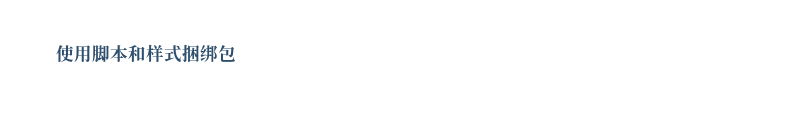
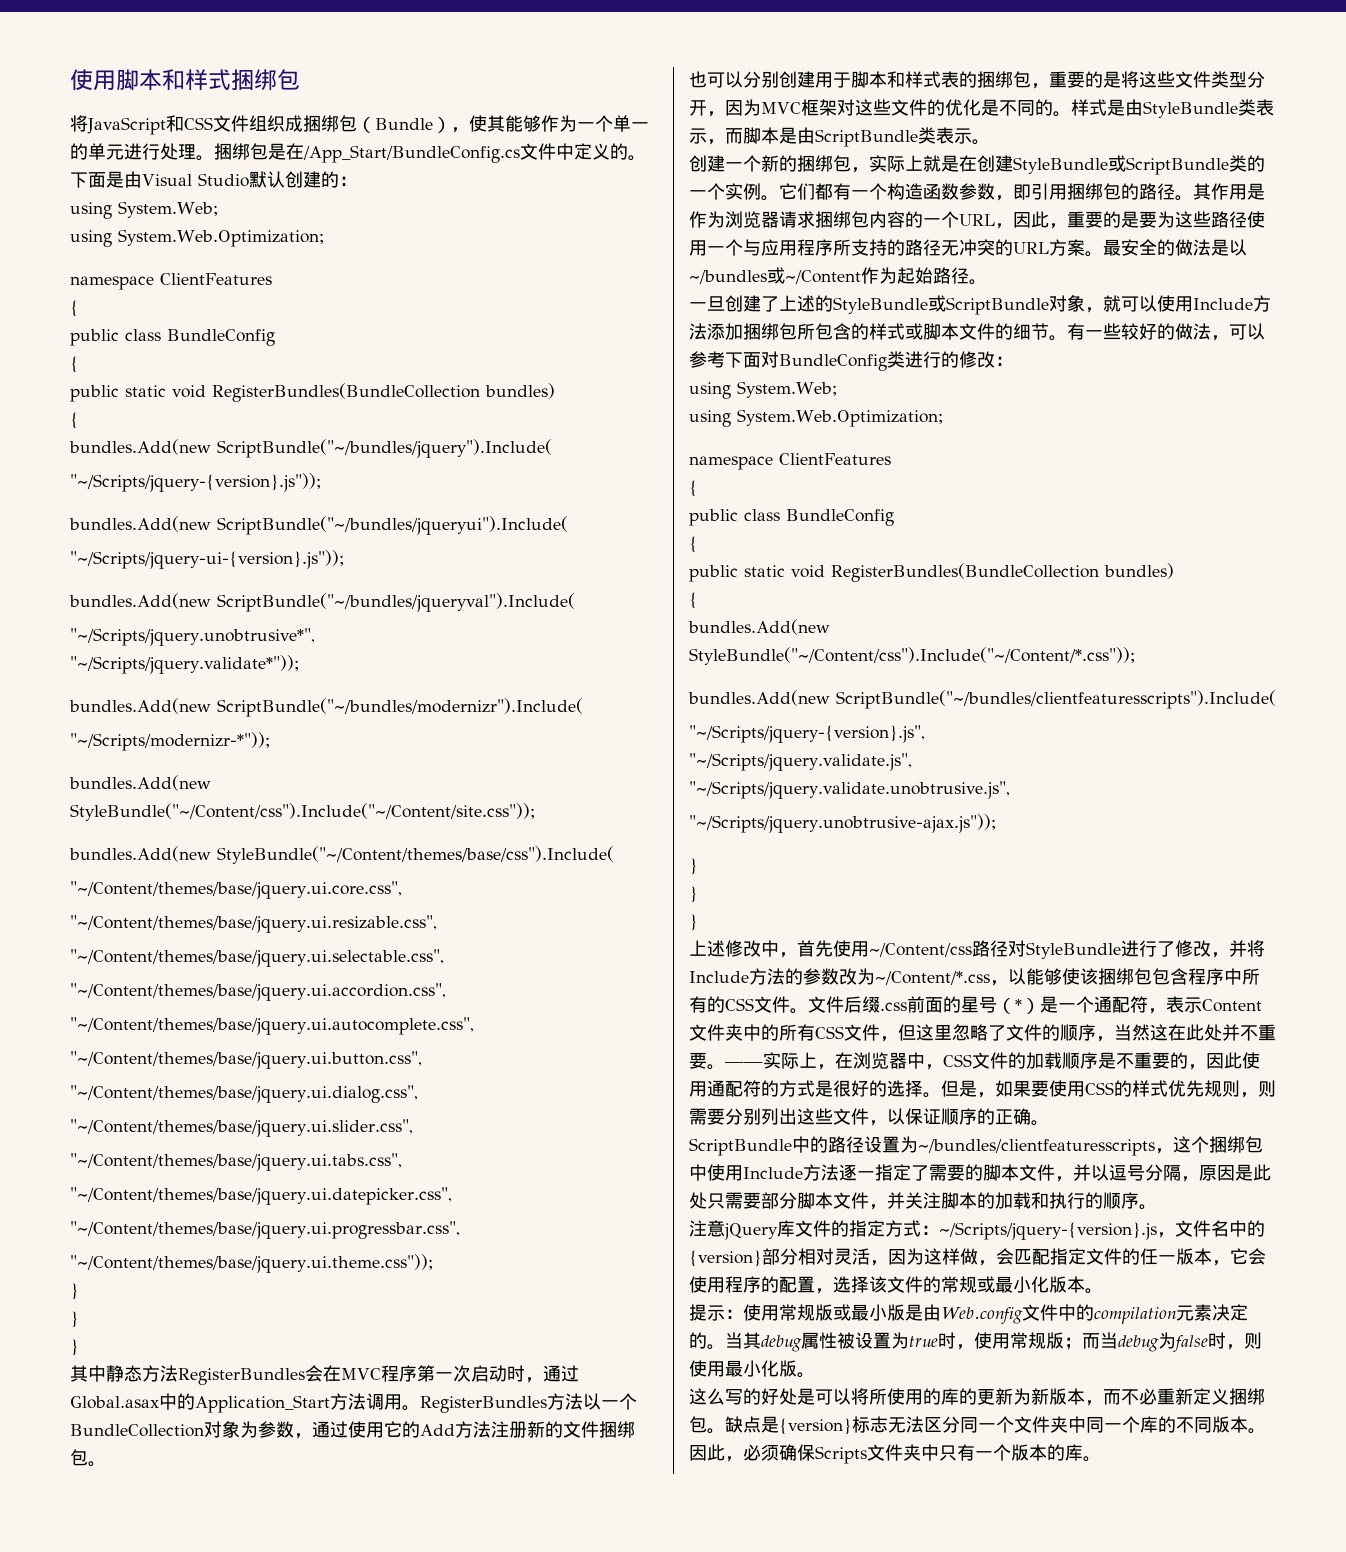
(236, 53) none -> [70,115,649,135] [70,143,646,163] [70,171,357,188] [70,201,218,219] [70,229,324,247] [70,273,272,290] [70,300,79,317] [70,329,275,346] [70,356,79,373] [70,383,555,402] [70,412,79,429] [69,439,552,458] [70,473,321,492] [69,516,568,535] [70,550,344,569] [69,593,575,612] [70,628,315,646] [70,655,299,674] [69,698,583,717] [70,732,270,751] [69,775,211,791] [70,803,535,821] [69,846,614,864] [70,881,402,899] [70,915,437,933] [70,949,444,967] [70,983,446,1001] [70,1017,474,1035] [70,1051,422,1069] [70,1085,418,1103] [70,1119,413,1137] [70,1153,402,1171] [70,1187,452,1205] [70,1221,460,1239] [70,1254,433,1273] [70,1283,79,1300] [70,1311,79,1328] [70,1339,79,1356] [70,1365,579,1385] [70,1393,637,1413] [70,1421,635,1439] [70,1449,106,1467] [689,71,1265,89] [689,99,1274,118] [689,127,990,147] [689,155,1265,175] [689,183,1265,201] [689,211,1265,229] [689,239,1247,257] [689,267,987,285] [689,295,1271,315] [689,323,1265,341] [689,351,1013,371] [689,381,837,399] [689,409,943,427] [689,453,891,470] [689,480,698,497] [689,509,894,526] [689,536,698,553] [689,563,1174,582] [689,592,698,609] [688,619,830,635] [689,647,1135,665] [688,690,1276,709] [689,725,925,743] [689,753,912,771] [689,781,1010,799] [689,814,996,833] [689,858,698,875] [689,886,698,903] [689,914,698,931] [689,940,1265,959] [689,968,1260,986] [689,996,1262,1014] [689,1024,1276,1042] [689,1052,1260,1070] [689,1080,1276,1098] [689,1108,1049,1126] [689,1136,1263,1156] [689,1164,1271,1182] [689,1192,1157,1210] [689,1220,1265,1240] [689,1248,1266,1267] [689,1276,1103,1294] [689,1304,1248,1324] [689,1332,1262,1352] [689,1360,815,1378] [689,1388,1265,1406] [689,1416,1266,1435] [689,1444,1101,1464] // 将JavaScript和CSS文件组织成捆绑包（Bundle），使其能够作为一个单一的单元进行处理。捆绑包是在/App_Start/BundleConfig.cs文件中定义的。下面是由Visual Studio默认创建的： // using System.Web; // using System.Web.Optimization; // namespace ClientFeatures // { // public class BundleConfig // { // public static void RegisterBundles(BundleCollection bundles) // { // bundles.Add(new ScriptBundle("~/bundles/jquery").Include( // "~/Scripts/jquery-{version}.js")); // bundles.Add(new ScriptBundle("~/bundles/jqueryui").Include( // "~/Scripts/jquery-ui-{version}.js")); // bundles.Add(new ScriptBundle("~/bundles/jqueryval").Include( // "~/Scripts/jquery.unobtrusive*", // "~/Scripts/jquery.validate*")); // bundles.Add(new ScriptBundle("~/bundles/modernizr").Include( // "~/Scripts/modernizr-*")); // bundles.Add(new StyleBundle("~/Content/css").Include("~/Content/site.css")); // bundles.Add(new StyleBundle("~/Content/themes/base/css").Include( // "~/Content/themes/base/jquery.ui.core.css", // "~/Content/themes/base/jquery.ui.resizable.css", // "~/Content/themes/base/jquery.ui.selectable.css", // "~/Content/themes/base/jquery.ui.accordion.css", // "~/Content/themes/base/jquery.ui.autocomplete.css", // "~/Content/themes/base/jquery.ui.button.css", // "~/Content/themes/base/jquery.ui.dialog.css", // "~/Content/themes/base/jquery.ui.slider.css", // "~/Content/themes/base/jquery.ui.tabs.css", // "~/Content/themes/base/jquery.ui.datepicker.css", // "~/Content/themes/base/jquery.ui.progressbar.css", // "~/Content/themes/base/jquery.ui.theme.css")); // } // } // } // 其中静态方法RegisterBundles会在MVC程序第一次启动时，通过Global.asax中的Application_Start方法调用。RegisterBundles方法以一个BundleCollection对象为参数，通过使用它的Add方法注册新的文件捆绑包。 // 也可以分别创建用于脚本和样式表的捆绑包，重要的是将这些文件类型分开，因为MVC框架对这些文件的优化是不同的。样式是由StyleBundle类表示，而脚本是由ScriptBundle类表示。 // 创建一个新的捆绑包，实际上就是在创建StyleBundle或ScriptBundle类的一个实例。它们都有一个构造函数参数，即引用捆绑包的路径。其作用是作为浏览器请求捆绑包内容的一个URL，因此，重要的是要为这些路径使用一个与应用程序所支持的路径无冲突的URL方案。最安全的做法是以~/bundles或~/Content作为起始路径。 // 一旦创建了上述的StyleBundle或ScriptBundle对象，就可以使用Include方法添加捆绑包所包含的样式或脚本文件的细节。有一些较好的做法，可以参考下面对BundleConfig类进行的修改： // using System.Web; // using System.Web.Optimization; // namespace ClientFeatures // { // public class BundleConfig // { // public static void RegisterBundles(BundleCollection bundles) // { // bundles.Add(new StyleBundle("~/Content/css").Include("~/Content/*.css")); // bundles.Add(new ScriptBundle("~/bundles/clientfeaturesscripts").Include( // "~/Scripts/jquery-{version}.js", // "~/Scripts/jquery.validate.js", // "~/Scripts/jquery.validate.unobtrusive.js", // "~/Scripts/jquery.unobtrusive-ajax.js")); // } // } // } // 上述修改中，首先使用~/Content/css路径对StyleBundle进行了修改，并将Include方法的参数改为~/Content/*.css，以能够使该捆绑包包含程序中所有的CSS文件。文件后缀.css前面的星号（*）是一个通配符，表示Content文件夹中的所有CSS文件，但这里忽略了文件的顺序，当然这在此处并不重要。——实际上，在浏览器中，CSS文件的加载顺序是不重要的，因此使用通配符的方式是很好的选择。但是，如果要使用CSS的样式优先规则，则需要分别列出这些文件，以保证顺序的正确。 // ScriptBundle中的路径设置为~/bundles/clientfeaturesscripts，这个捆绑包中使用Include方法逐一指定了需要的脚本文件，并以逗号分隔，原因是此处只需要部分脚本文件，并关注脚本的加载和执行的顺序。 // 注意jQuery库文件的指定方式：~/Scripts/jquery-{version}.js，文件名中的{version}部分相对灵活，因为这样做，会匹配指定文件的任一版本，它会使用程序的配置，选择该文件的常规或最小化版本。 // 提示：使用常规版或最小版是由Web.config文件中的compilation元素决定的。当其debug属性被设置为true时，使用常规版；而当debug为false时，则使用最小化版。 // 这么写的好处是可以将所使用的库的更新为新版本，而不必重新定义捆绑包。缺点是{version}标志无法区分同一个文件夹中同一个库的不同版本。因此，必须确保Scripts文件夹中只有一个版本的库。

